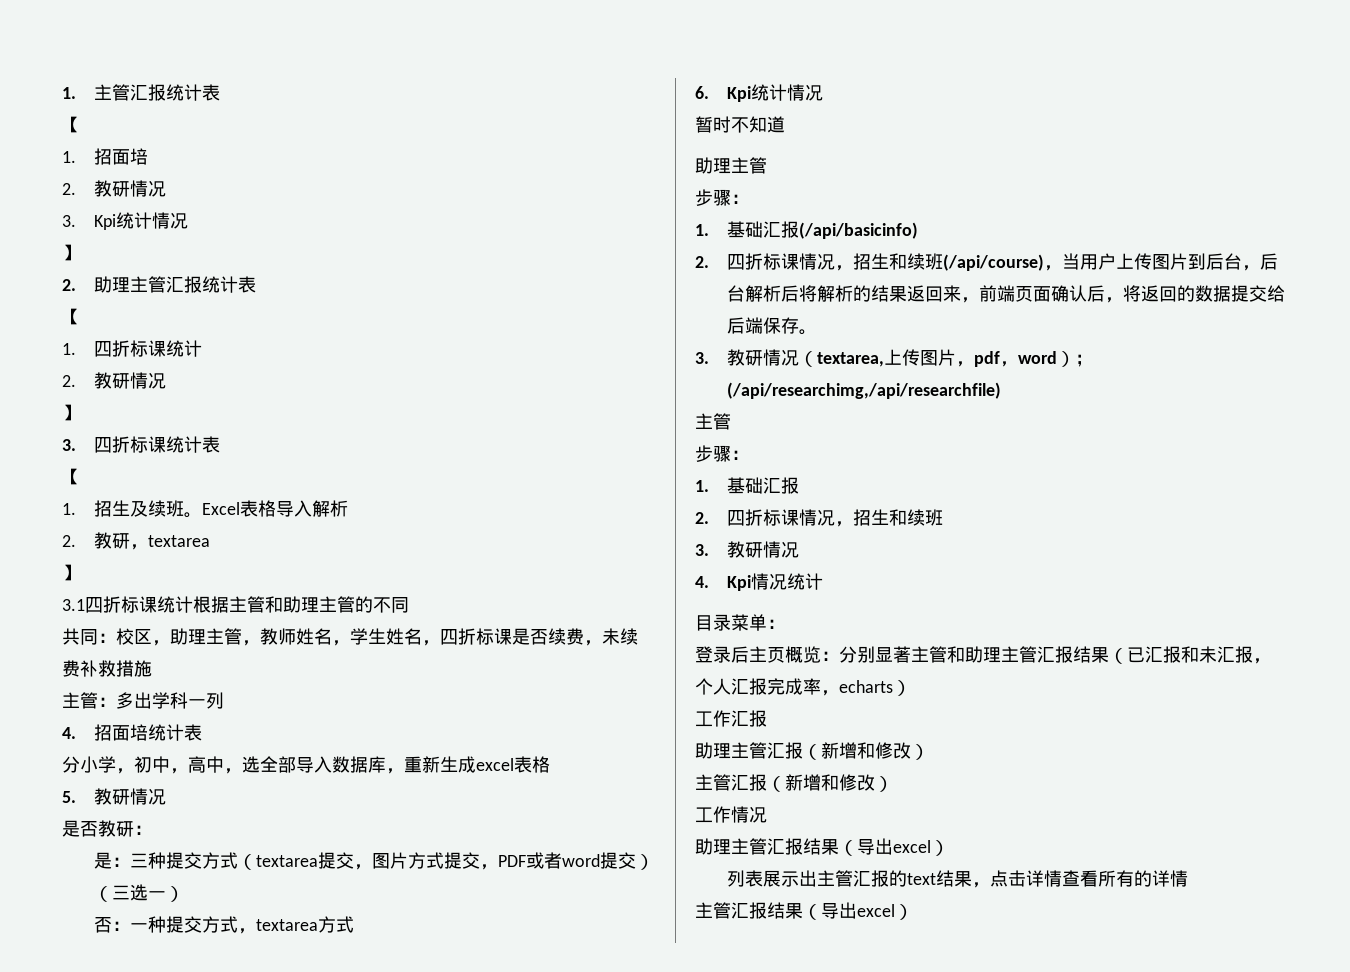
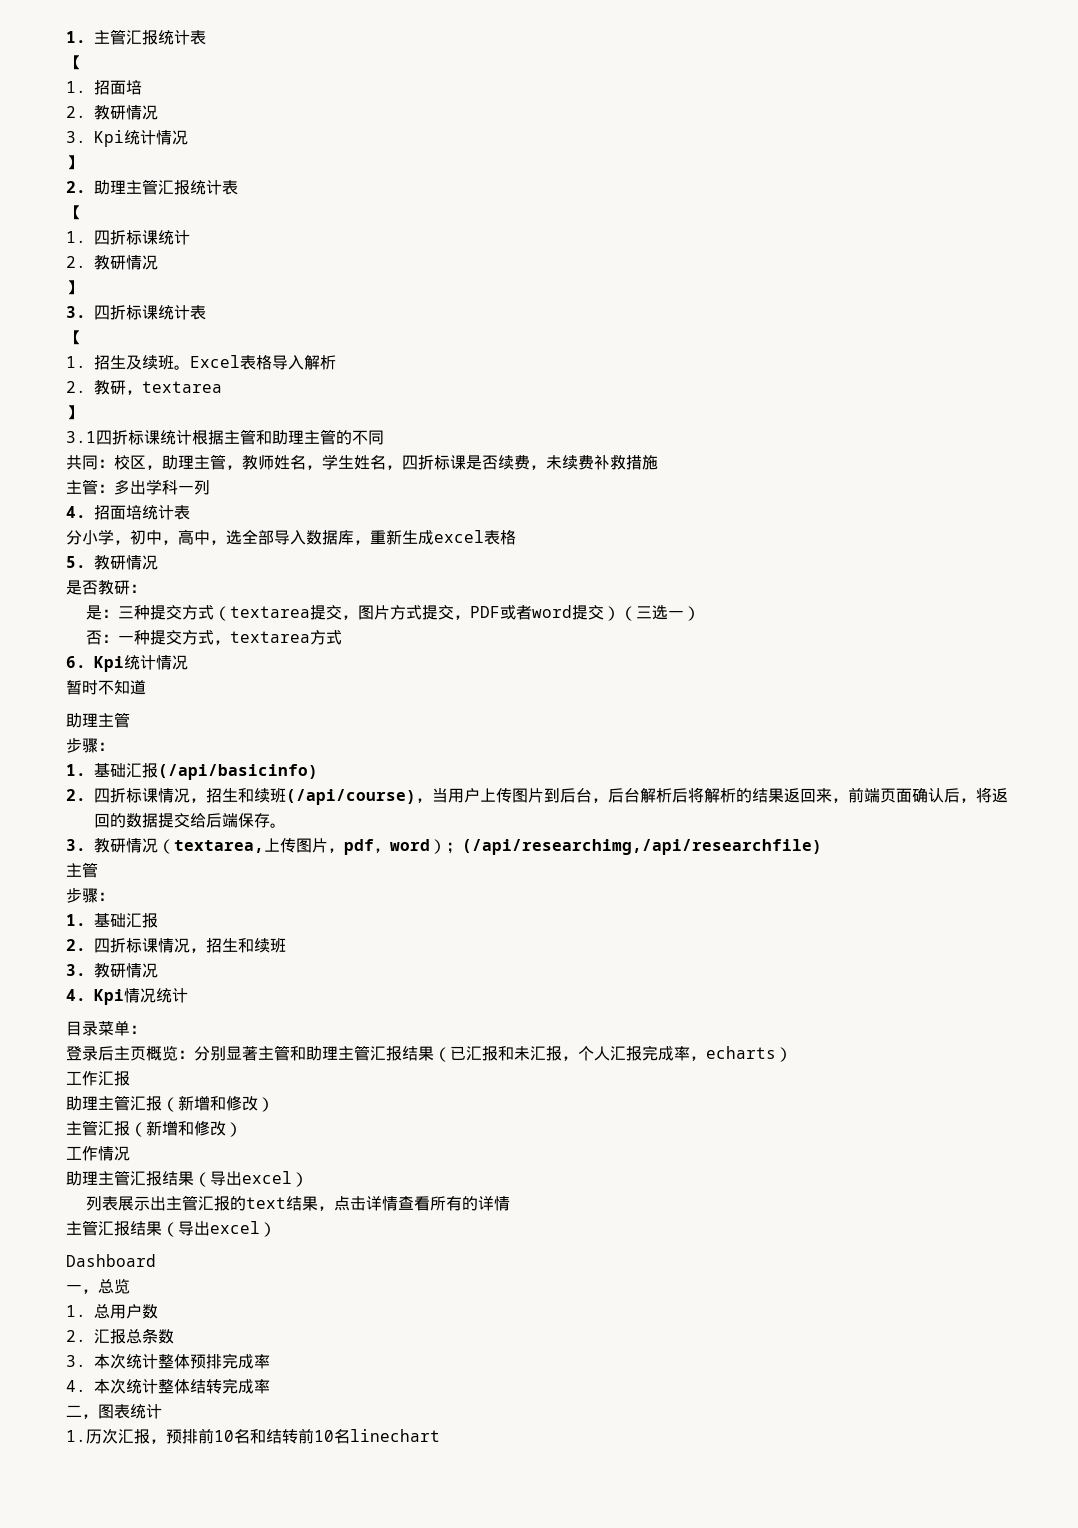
(913, 912) none -> [66,1254,156,1267] [66,1278,130,1294] [66,1304,158,1319] [66,1328,174,1344] [66,1353,270,1369] [66,1378,270,1394] [66,1404,162,1419] [66,1428,440,1444] // Dashboard // 一，总览 // 1.总用户数 // 2.汇报总条数 // 3.本次统计整体预排完成率 // 4.本次统计整体结转完成率 // 二，图表统计 // 1.历次汇报，预排前10名和结转前10名linechart

